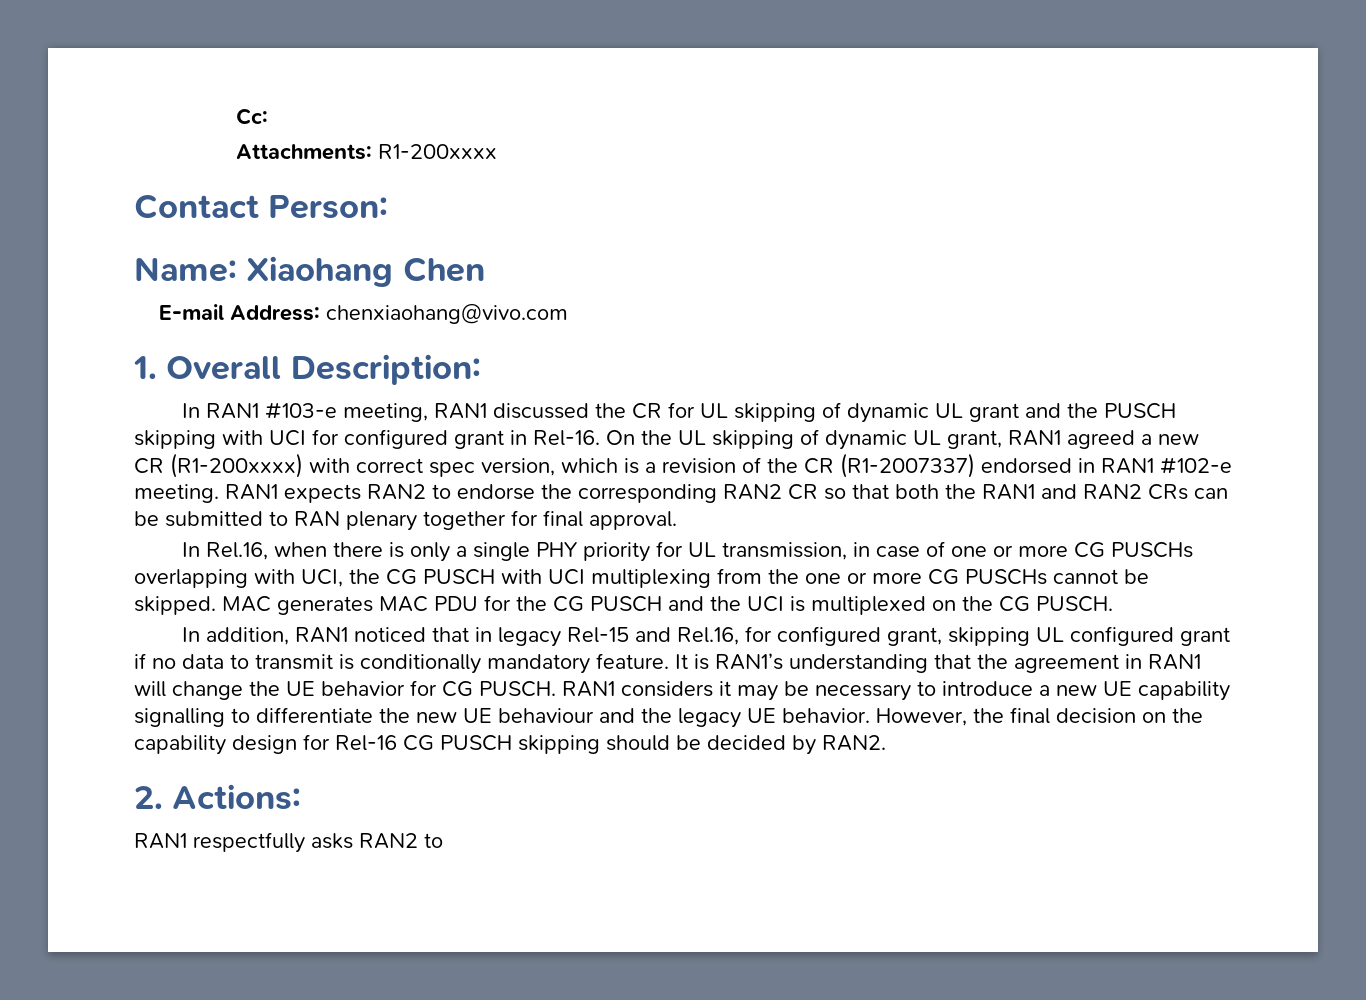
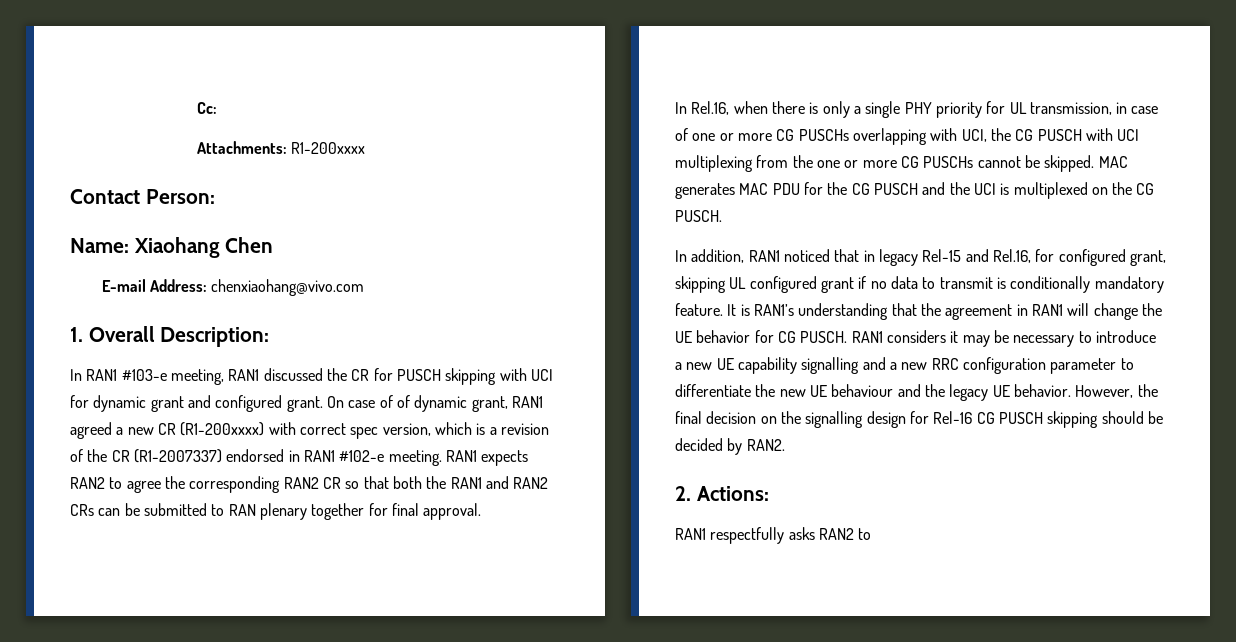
[700,402,1099,423] UL skipping of dynamic UL grant and the -> (393, 374) none
[344,429,941,450] configured grant in Rel-16. On the UL skipping of dynamic UL -> [93,395,468,412] dynamic grant and configured grant. On case of of dynamic
[457,484,535,500] endorse -> [126,480,161,493] agree
(225, 717) none -> [862,357,1117,374] and a new RRC configuration parameter
[134,735,226,755] capability -> [805,411,864,428] signalling

